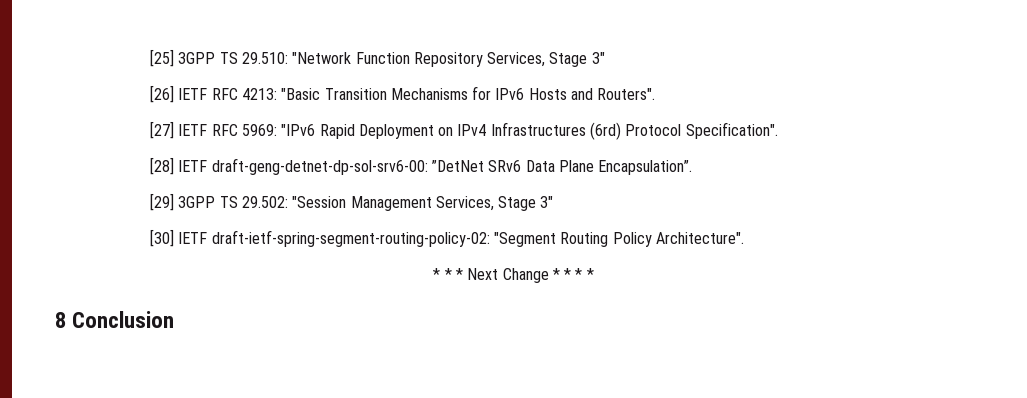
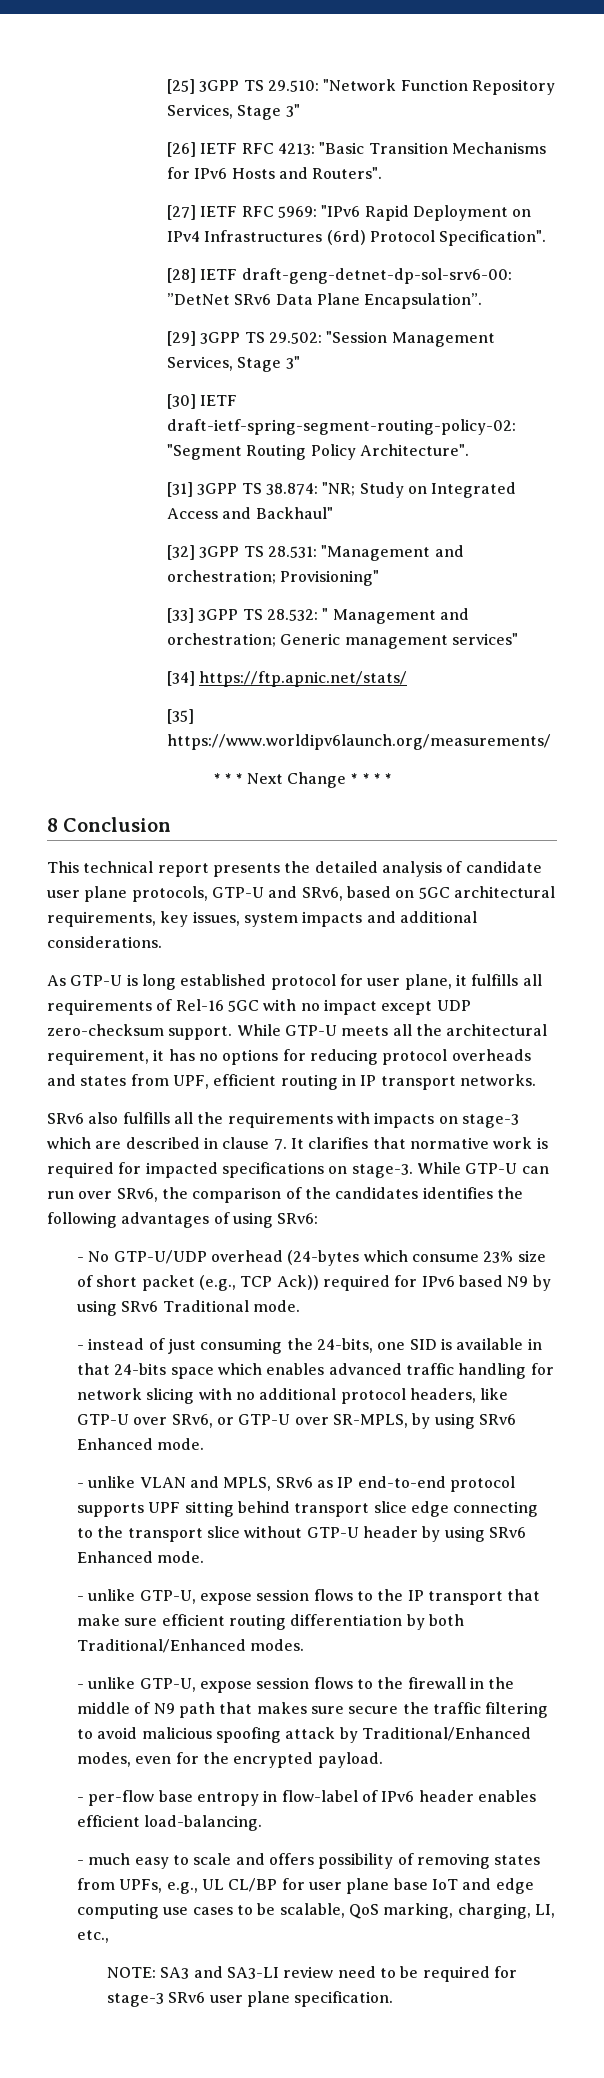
(744, 238) none -> [167,482,517,498] [167,507,333,519] [167,545,464,561] [167,570,380,586] [167,608,470,624] [167,633,519,649] [167,671,408,687] [167,709,195,724] [167,734,552,750] // [31] 3GPP TS 38.874: "NR; Study on Integrated Access and Backhaul" // [32] 3GPP TS 28.531: "Management and orchestration; Provisioning" // [33] 3GPP TS 28.532: " Management and orchestration; Generic management services" // [34] https://ftp.apnic.net/stats/ // [35] https://www.worldipv6launch.org/measurements/
(175, 319) none -> [47,861,542,877] [47,886,555,902] [47,911,477,927] [47,936,162,948] [47,974,542,990] [47,999,471,1015] [47,1024,548,1040] [47,1049,531,1065] [47,1074,536,1090] [47,1112,519,1128] [47,1137,548,1150] [47,1162,549,1178] [47,1187,523,1203] [47,1212,319,1228] [77,1250,546,1266] [77,1275,551,1291] [77,1300,300,1316] [77,1338,542,1354] [77,1363,554,1379] [77,1388,509,1404] [77,1413,516,1429] [77,1438,205,1450] [77,1476,515,1492] [77,1501,539,1517] [77,1526,526,1542] [77,1551,205,1563] [77,1589,541,1605] [77,1614,464,1630] [77,1639,305,1653] [77,1677,515,1693] [77,1702,549,1718] [77,1727,531,1743] [77,1752,383,1768] [77,1790,536,1806] [77,1815,263,1831] [77,1853,541,1869] [77,1878,534,1894] [77,1903,555,1919] [77,1930,110,1943] [107,1966,517,1982] [107,1991,394,2007] // This technical report presents the detailed analysis of candidate user plane protocols, GTP-U and SRv6, based on 5GC architectural requirements, key issues, system impacts and additional considerations. // As GTP-U is long established protocol for user plane, it fulfills all requirements of Rel-16 5GC with no impact except UDP zero-checksum support. While GTP-U meets all the architectural requirement, it has no options for reducing protocol overheads and states from UPF, efficient routing in IP transport networks. // SRv6 also fulfills all the requirements with impacts on stage-3 which are described in clause 7. It clarifies that normative work is required for impacted specifications on stage-3. While GTP-U can run over SRv6, the comparison of the candidates identifies the following advantages of using SRv6: // - No GTP-U/UDP overhead (24-bytes which consume 23% size of short packet (e.g., TCP Ack)) required for IPv6 based N9 by using SRv6 Traditional mode. // - instead of just consuming the 24-bits, one SID is available in that 24-bits space which enables advanced traffic handling for network slicing with no additional protocol headers, like GTP-U over SRv6, or GTP-U over SR-MPLS, by using SRv6 Enhanced mode. // - unlike VLAN and MPLS, SRv6 as IP end-to-end protocol supports UPF sitting behind transport slice edge connecting to the transport slice without GTP-U header by using SRv6 Enhanced mode. // - unlike GTP-U, expose session flows to the IP transport that make sure efficient routing differentiation by both Traditional/Enhanced modes. // - unlike GTP-U, expose session flows to the firewall in the middle of N9 path that makes sure secure the traffic filtering to avoid malicious spoofing attack by Traditional/Enhanced modes, even for the encrypted payload. // - per-flow base entropy in flow-label of IPv6 header enables efficient load-balancing. // - much easy to scale and offers possibility of removing states from UPFs, e.g., UL CL/BP for user plane base IoT and edge computing use cases to be scalable, QoS marking, charging, LI, etc., // NOTE: SA3 and SA3-LI review need to be required for stage-3 SRv6 user plane specification.

